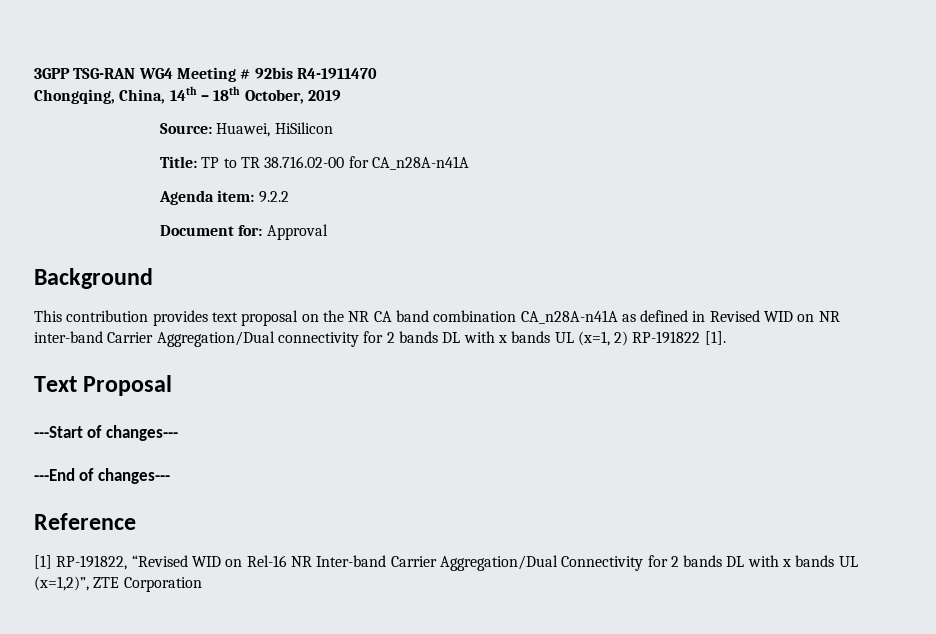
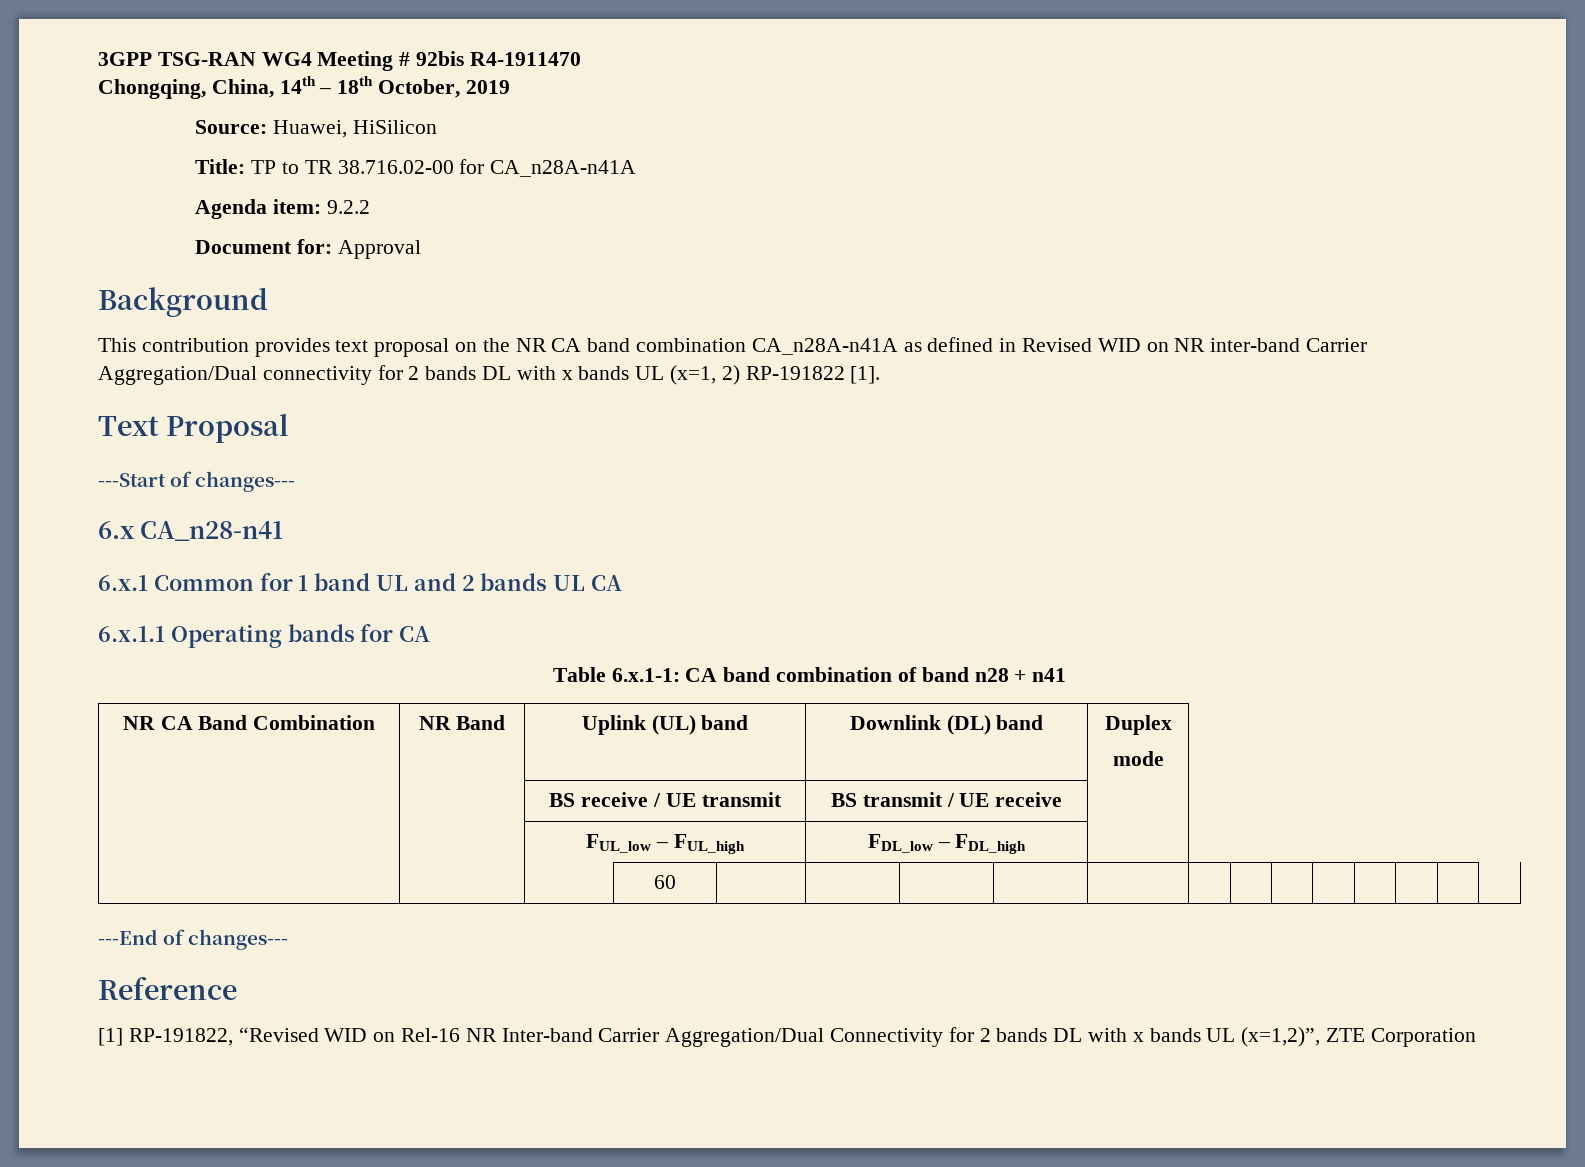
(178, 433) none -> [98,521,284,541] [98,573,623,591] [98,624,431,648] [552,667,1067,682] [122,715,376,730] [418,715,506,730] [581,715,749,735] [849,715,1044,735] [1104,715,1172,735] [1112,751,1164,766] [549,792,782,807] [830,792,1063,807] [586,834,745,854] [867,834,1027,854] [654,875,676,889] // 6.x CA_n28-n41 // 6.x.1 Common for 1 band UL and 2 bands UL CA // 6.x.1.1 Operating bands for CA // Table 6.x.1-1: CA band combination of band n28 + n41 // NR CA Band Combination | NR Band | Uplink (UL) band | Downlink (DL) band | Duplex // mode // | | BS receive / UE transmit | BS transmit / UE receive | // | | FUL_low – FUL_high | FDL_low – FDL_high | // | | | 60 | | | | | | | | | | | | |

